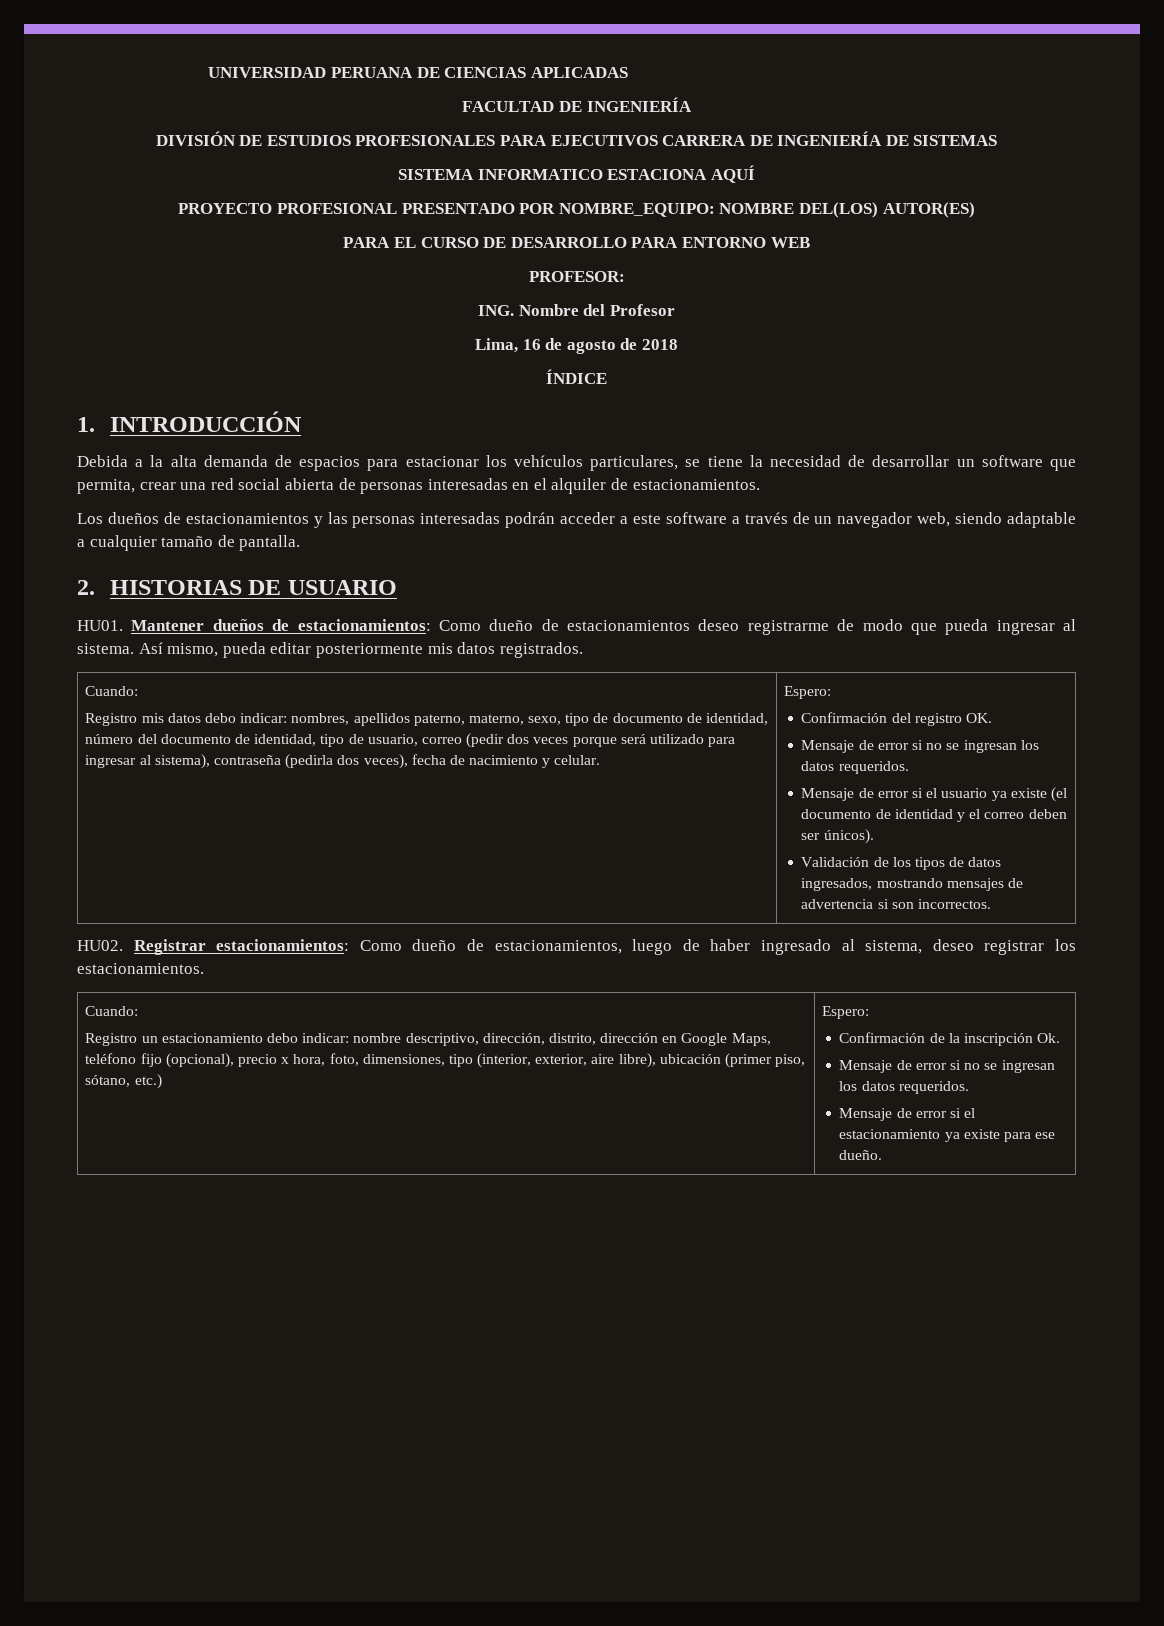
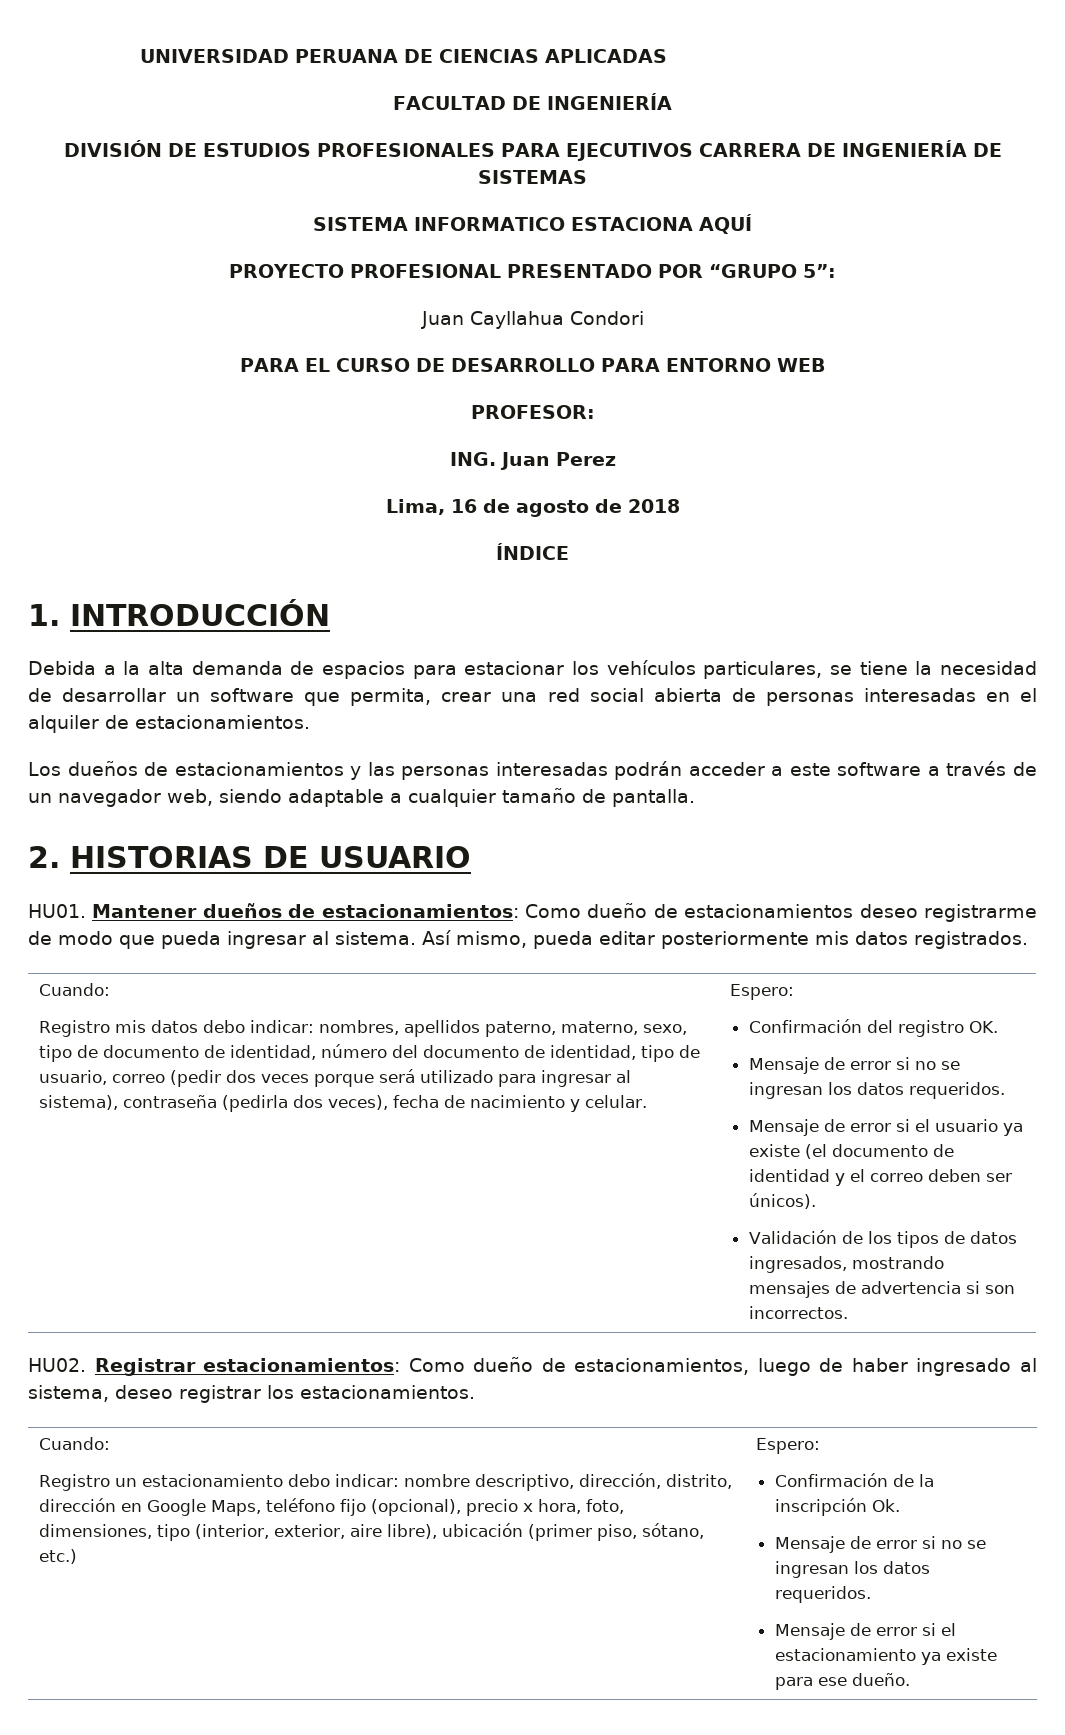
[558,202,975,218] NOMBRE_EQUIPO: NOMBRE DEL(LOS) AUTOR(ES) -> [708,264,836,278] [420,311,644,329] “GRUPO 5”: // Juan Cayllahua Condori
[518,304,675,316] Nombre del Profesor -> [499,452,616,470] Juan Perez

